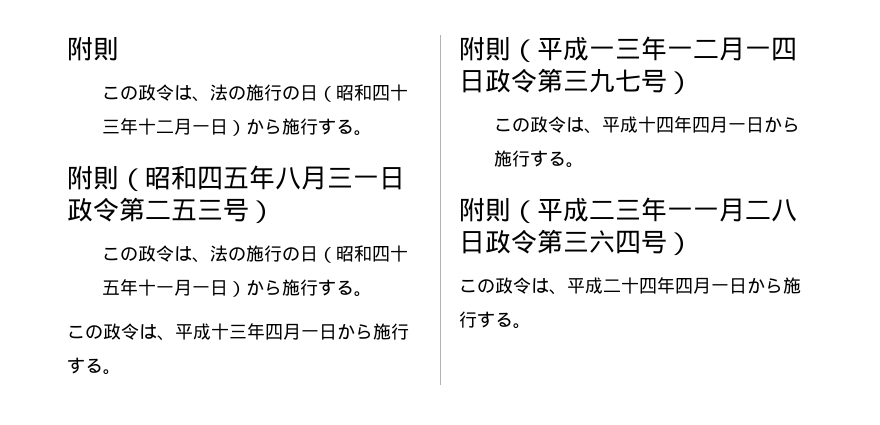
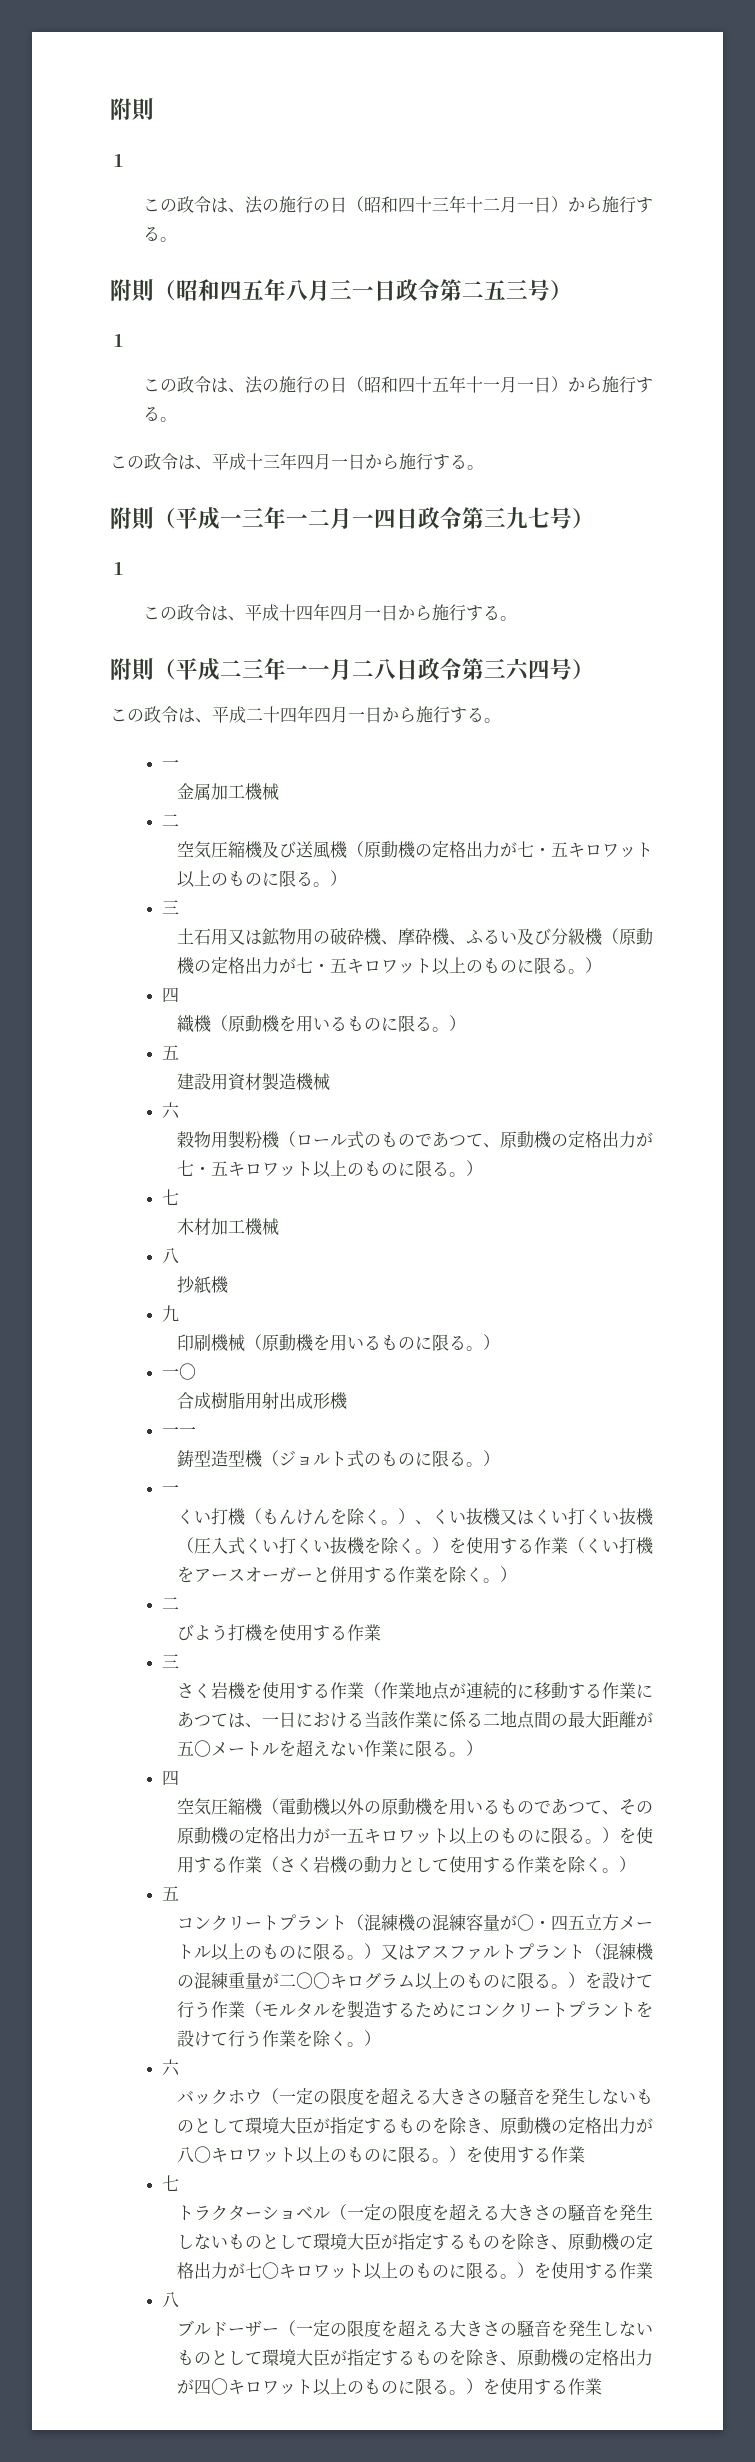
[67,36,119,61] 附則 -> [110,98,154,121] [110,154,127,167] 附則 // １
(275, 212) none -> [110,334,127,347] // １
(693, 83) none -> [110,562,127,575] // １
(531, 326) none -> [162,759,180,769] [176,783,279,801] [162,814,180,827] [176,841,653,859] [176,870,347,888] [162,900,180,914] [176,927,653,946] [176,957,602,975] [162,987,180,1003] [176,1015,466,1032] [162,1045,180,1060] [176,1072,330,1091] [162,1102,181,1119] [176,1130,653,1149] [176,1160,483,1178] [162,1189,180,1205] [176,1218,279,1236] [162,1247,180,1264] [176,1276,229,1294] [162,1305,180,1322] [176,1334,500,1352] [162,1363,197,1380] [176,1392,348,1409] [162,1426,197,1436] [176,1450,500,1468] [162,1484,180,1494] [176,1508,654,1525] [176,1537,654,1555] [176,1566,517,1583] [162,1597,180,1610] [176,1624,381,1641] [162,1654,180,1668] [176,1682,653,1700] [176,1711,653,1729] [176,1739,483,1757] [162,1770,180,1786] [176,1798,653,1816] [176,1827,653,1845] [176,1856,636,1873] [162,1886,180,1901] [176,1914,653,1931] [176,1943,654,1961] [176,1972,653,1990] [176,2000,653,2018] [176,2030,381,2047] [162,2059,181,2076] [176,2087,653,2106] [176,2117,653,2134] [176,2146,585,2164] [162,2175,180,2191] [176,2203,653,2222] [176,2233,653,2250] [176,2262,653,2280] [162,2291,180,2308] [176,2319,653,2338] [176,2349,653,2366] [176,2378,602,2396] // 一 // 金属加工機械 // 二 // 空気圧縮機及び送風機（原動機の定格出力が七・五キロワット以上のものに限る。） // 三 // 土石用又は鉱物用の破砕機、摩砕機、ふるい及び分級機（原動機の定格出力が七・五キロワット以上のものに限る。） // 四 // 織機（原動機を用いるものに限る。） // 五 // 建設用資材製造機械 // 六 // 穀物用製粉機（ロール式のものであつて、原動機の定格出力が七・五キロワット以上のものに限る。） // 七 // 木材加工機械 // 八 // 抄紙機 // 九 // 印刷機械（原動機を用いるものに限る。） // 一〇 // 合成樹脂用射出成形機 // 一一 // 鋳型造型機（ジョルト式のものに限る。） // 一 // くい打機（もんけんを除く。）、くい抜機又はくい打くい抜機（圧入式くい打くい抜機を除く。）を使用する作業（くい打機をアースオーガーと併用する作業を除く。） // 二 // びよう打機を使用する作業 // 三 // さく岩機を使用する作業（作業地点が連続的に移動する作業にあつては、一日における当該作業に係る二地点間の最大距離が五〇メートルを超えない作業に限る。） // 四 // 空気圧縮機（電動機以外の原動機を用いるものであつて、その原動機の定格出力が一五キロワット以上のものに限る。）を使用する作業（さく岩機の動力として使用する作業を除く。） // 五 // コンクリートプラント（混練機の混練容量が〇・四五立方メートル以上のものに限る。）又はアスファルトプラント（混練機の混練重量が二〇〇キログラム以上のものに限る。）を設けて行う作業（モルタルを製造するためにコンクリートプラントを設けて行う作業を除く。） // 六 // バックホウ（一定の限度を超える大きさの騒音を発生しないものとして環境大臣が指定するものを除き、原動機の定格出力が八〇キロワット以上のものに限る。）を使用する作業 // 七 // トラクターショベル（一定の限度を超える大きさの騒音を発生しないものとして環境大臣が指定するものを除き、原動機の定格出力が七〇キロワット以上のものに限る。）を使用する作業 // 八 // ブルドーザー（一定の限度を超える大きさの騒音を発生しないものとして環境大臣が指定するものを除き、原動機の定格出力が四〇キロワット以上のものに限る。）を使用する作業

